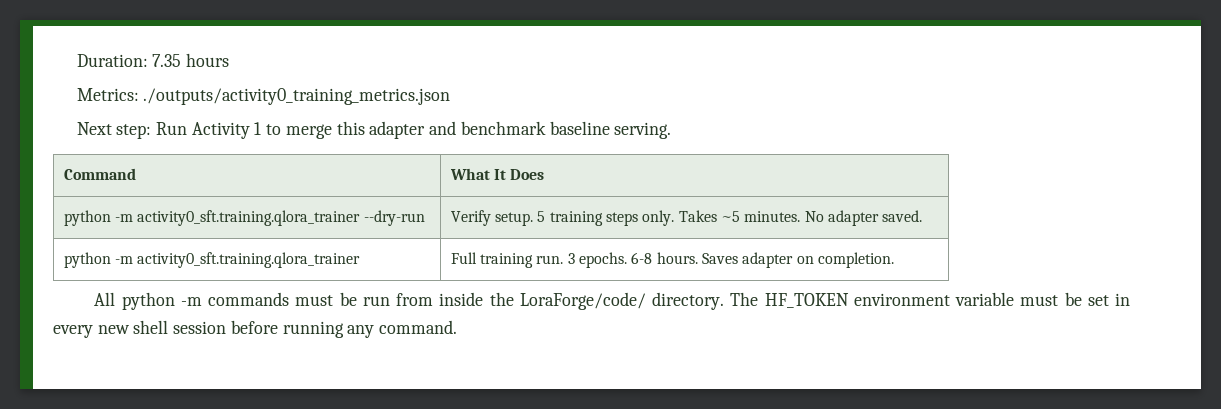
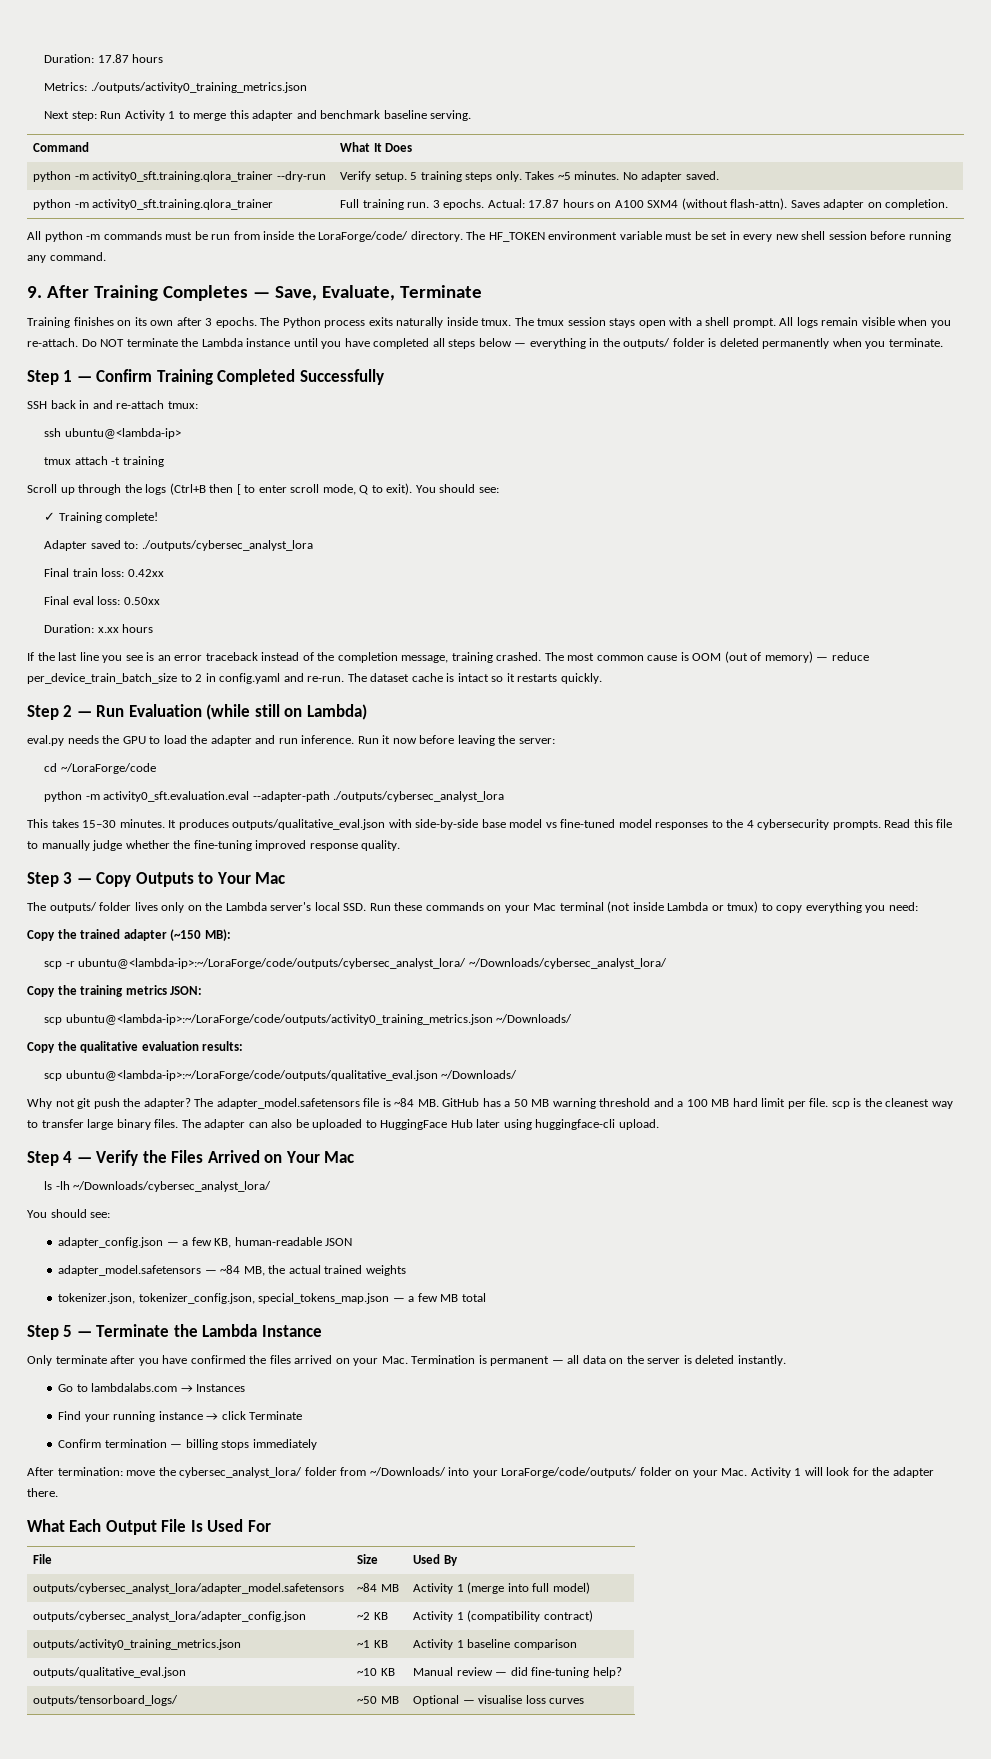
[76,54,182,67] Duration: 7.35 -> [44,54,129,63] Duration: 17.87
[631,252,698,264] 6-8 hours. -> [487,198,788,210] Actual: 17.87 hours on A100 SXM4 (without flash-attn).
(458, 327) none -> [27,285,482,301] [27,317,951,328] [27,338,943,349] [27,369,384,385] [27,400,198,409] [44,428,181,439] [44,456,164,467] [27,483,499,495] [44,512,159,523] [44,540,313,551] [44,568,164,577] [44,596,160,605] [44,624,154,633] [27,651,869,663] [27,673,602,684] [27,704,367,720] [27,735,555,746] [44,763,156,774] [44,791,505,802] [27,819,953,830] [27,840,401,851] [27,872,286,887] [27,901,918,913] [27,929,231,941] [44,958,667,969] [27,985,203,997] [44,1014,573,1025] [27,1041,244,1053] [44,1070,518,1081] [27,1098,953,1109] [27,1119,659,1130] [27,1150,355,1166] [44,1181,272,1192] [27,1209,111,1218] [58,1237,353,1248] [58,1265,406,1276] [58,1293,486,1304] [27,1324,322,1340] [27,1355,786,1366] [58,1383,246,1392] [58,1411,303,1422] [58,1439,317,1450] [27,1467,934,1478] [27,1488,58,1497] [27,1519,271,1535] [33,1554,53,1564] [357,1554,379,1564] [413,1554,458,1566] [33,1583,345,1594] [357,1583,399,1592] [413,1582,590,1594] [33,1611,307,1622] [357,1612,388,1620] [413,1610,593,1622] [33,1639,242,1650] [357,1640,388,1648] [413,1639,577,1650] [33,1667,187,1678] [357,1668,395,1676] [413,1667,622,1678] [33,1695,179,1706] [357,1696,399,1704] [413,1695,585,1706] // 9. After Training Completes — Save, Evaluate, Terminate // Training finishes on its own after 3 epochs. The Python process exits naturally inside tmux. The tmux session stays open with a shell prompt. All logs remain visible when you re-attach. Do NOT terminate the Lambda instance until you have completed all steps below — everything in the outputs/ folder is deleted permanently when you terminate. // Step 1 — Confirm Training Completed Successfully // SSH back in and re-attach tmux: // ssh ubuntu@<lambda-ip> // tmux attach -t training // Scroll up through the logs (Ctrl+B then [ to enter scroll mode, Q to exit). You should see: // ✓ Training complete! // Adapter saved to: ./outputs/cybersec_analyst_lora // Final train loss: 0.42xx // Final eval loss: 0.50xx // Duration: x.xx hours // If the last line you see is an error traceback instead of the completion message, training crashed. The most common cause is OOM (out of memory) — reduce per_device_train_batch_size to 2 in config.yaml and re-run. The dataset cache is intact so it restarts quickly. // Step 2 — Run Evaluation (while still on Lambda) // eval.py needs the GPU to load the adapter and run inference. Run it now before leaving the server: // cd ~/LoraForge/code // python -m activity0_sft.evaluation.eval --adapter-path ./outputs/cybersec_analyst_lora // This takes 15–30 minutes. It produces outputs/qualitative_eval.json with side-by-side base model vs fine-tuned model responses to the 4 cybersecurity prompts. Read this file to manually judge whether the fine-tuning improved response quality. // Step 3 — Copy Outputs to Your Mac // The outputs/ folder lives only on the Lambda server's local SSD. Run these commands on your Mac terminal (not inside Lambda or tmux) to copy everything you need: // Copy the trained adapter (~150 MB): // scp -r ubuntu@<lambda-ip>:~/LoraForge/code/outputs/cybersec_analyst_lora/ ~/Downloads/cybersec_analyst_lora/ // Copy the training metrics JSON: // scp ubuntu@<lambda-ip>:~/LoraForge/code/outputs/activity0_training_metrics.json ~/Downloads/ // Copy the qualitative evaluation results: // scp ubuntu@<lambda-ip>:~/LoraForge/code/outputs/qualitative_eval.json ~/Downloads/ // Why not git push the adapter? The adapter_model.safetensors file is ~84 MB. GitHub has a 50 MB warning threshold and a 100 MB hard limit per file. scp is the cleanest way to transfer large binary files. The adapter can also be uploaded to HuggingFace Hub later using huggingface-cli upload. // Step 4 — Verify the Files Arrived on Your Mac // ls -lh ~/Downloads/cybersec_analyst_lora/ // You should see: // adapter_config.json — a few KB, human-readable JSON // adapter_model.safetensors — ~84 MB, the actual trained weights // tokenizer.json, tokenizer_config.json, special_tokens_map.json — a few MB total // Step 5 — Terminate the Lambda Instance // Only terminate after you have confirmed the files arrived on your Mac. Termination is permanent — all data on the server is deleted instantly. // Go to lambdalabs.com → Instances // Find your running instance → click Terminate // Confirm termination — billing stops immediately // After termination: move the cybersec_analyst_lora/ folder from ~/Downloads/ into your LoraForge/code/outputs/ folder on your Mac. Activity 1 will look for the adapter there. // What Each Output File Is Used For // File | Size | Used By // outputs/cybersec_analyst_lora/adapter_model.safetensors | ~84 MB | Activity 1 (merge into full model) // outputs/cybersec_analyst_lora/adapter_config.json | ~2 KB | Activity 1 (compatibility contract) // outputs/activity0_training_metrics.json | ~1 KB | Activity 1 baseline comparison // outputs/qualitative_eval.json | ~10 KB | Manual review — did fine-tuning help? // outputs/tensorboard_logs/ | ~50 MB | Optional — visualise loss curves

